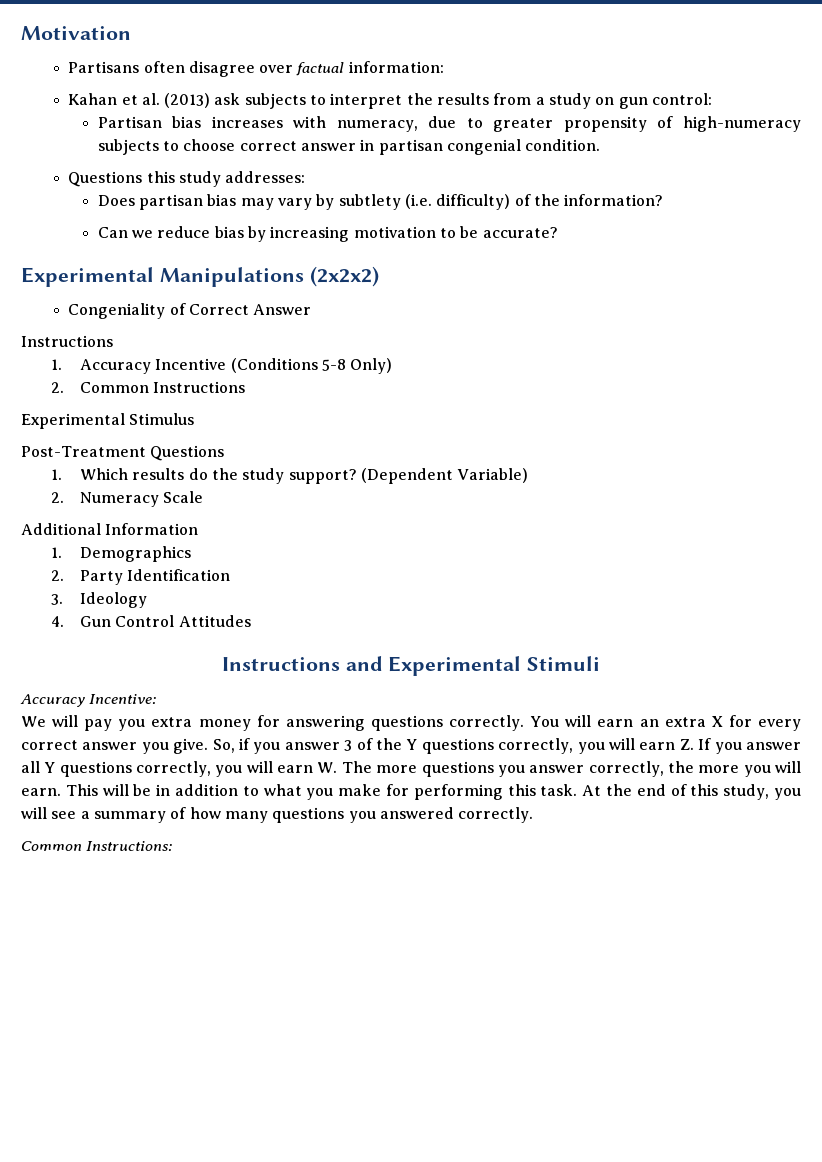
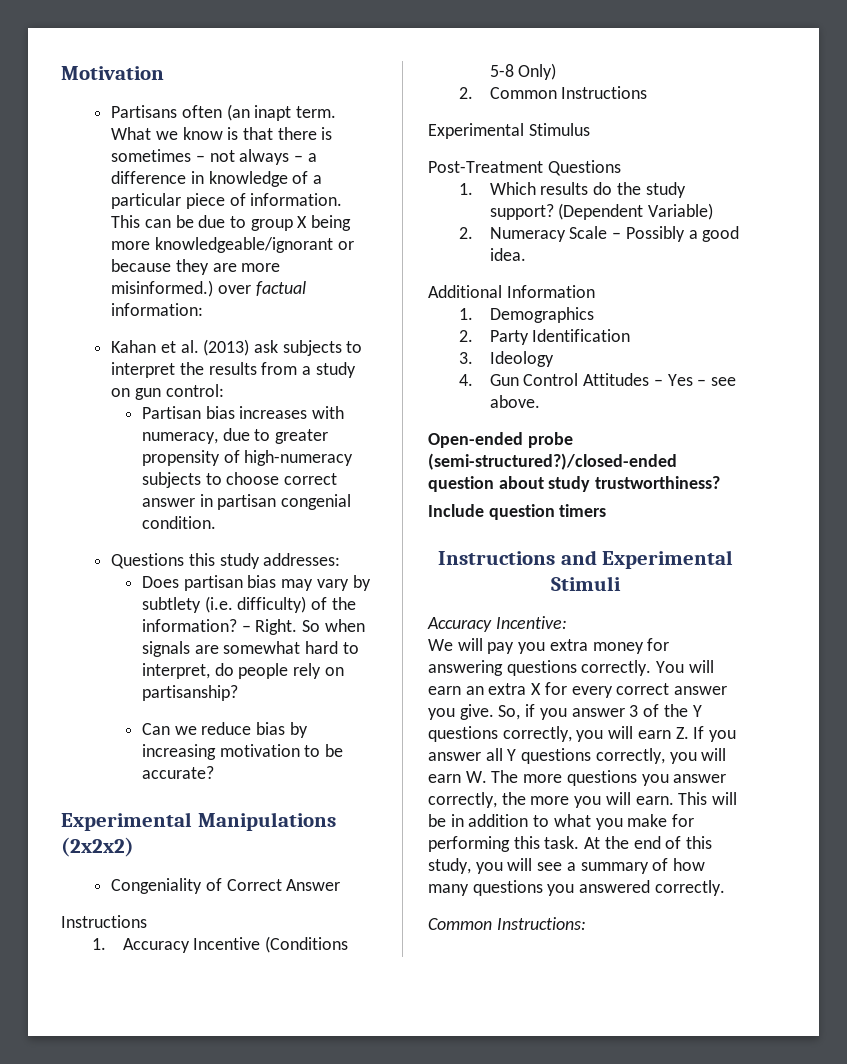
[188,61,255,77] disagree -> [226,104,337,121] [111,127,333,140] [111,149,317,165] [111,171,323,187] [111,193,343,209] [111,215,352,231] [111,237,354,253] [111,259,281,275] [111,280,214,297] (an inapt term. What we know is that there is sometimes – not always – a difference in knowledge of a particular piece of information. This can be due to group X being more knowledgeable/ignorant or because they are more misinformed.)
(664, 200) none -> [241,619,365,635] [141,641,359,657] [141,663,344,679] [141,685,238,701] – Right. So when signals are somewhat hard to interpret, do people rely on partisanship?
(204, 497) none -> [612,226,740,242] [489,248,526,261] – Possibly a good idea.
(251, 621) none -> [653,374,737,386] [489,395,540,408] [428,432,573,448] [428,453,677,470] [428,476,721,492] [428,504,607,520] – Yes – see above. // Open-ended probe (semi-structured?)/closed-ended question about study trustworthiness? // Include question timers

